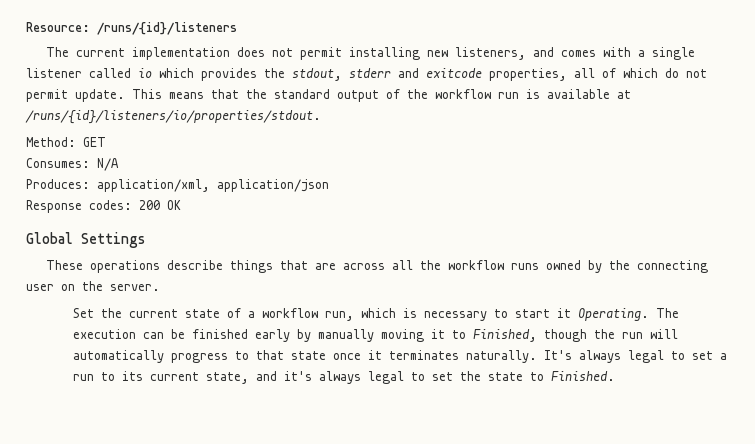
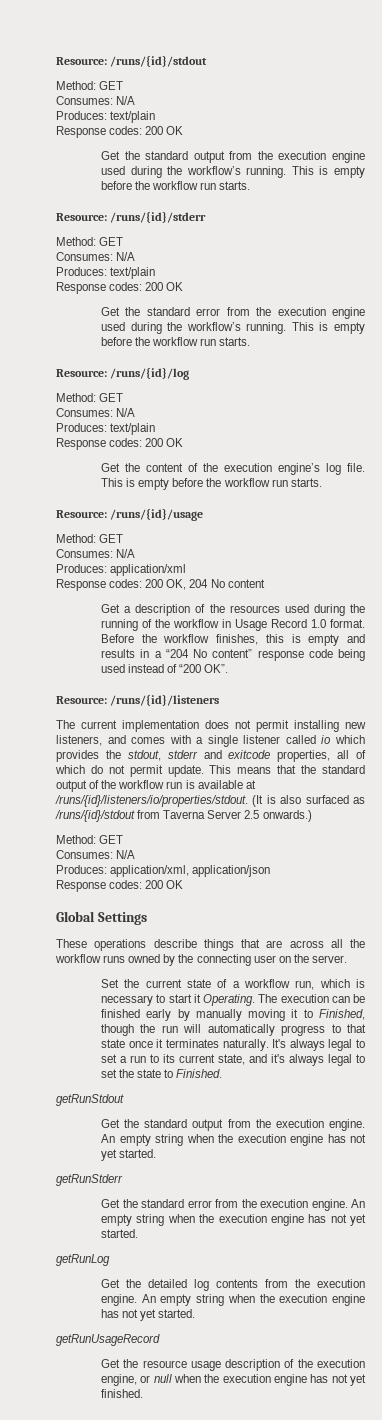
[26,22,90,32] Resource: -> [56,55,208,67] [56,81,124,90] [56,96,136,105] [56,111,156,123] [56,126,184,138] [101,151,365,163] [101,166,365,178] [101,181,251,190] [56,211,207,223] [56,237,124,246] [56,252,136,261] [56,267,156,279] [56,282,184,294] [101,307,366,319] [101,322,365,334] [101,337,251,346] [56,367,190,380] [56,393,124,402] [56,408,136,417] [56,423,156,435] [56,438,184,450] [101,463,365,475] [101,478,322,490] [56,508,204,521] [56,534,124,543] [56,549,136,558] [56,564,187,576] [56,579,265,591] [101,604,365,616] [101,619,365,631] [101,634,365,646] [101,649,365,661] [101,664,229,673] [56,696,107,704] Resource: /runs/{id}/stdout // Method: GET // Consumes: N/A // Produces: text/plain // Response codes: 200 OK // Get the standard output from the execution engine used during the workflow’s running. This is empty before the workflow run starts. // Resource: /runs/{id}/stderr // Method: GET // Consumes: N/A // Produces: text/plain // Response codes: 200 OK // Get the standard error from the execution engine used during the workflow’s running. This is empty before the workflow run starts. // Resource: /runs/{id}/log // Method: GET // Consumes: N/A // Produces: text/plain // Response codes: 200 OK // Get the content of the execution engine’s log file. This is empty before the workflow run starts. // Resource: /runs/{id}/usage // Method: GET // Consumes: N/A // Produces: application/xml // Response codes: 200 OK, 204 No content // Get a description of the resources used during the running of the workflow in Usage Record 1.0 format. Before the workflow finishes, this is empty and results in a “204 No content” response code being used instead of “200 OK”. // Resource:
(321, 117) none -> [252,795,365,807] [55,810,312,822] (It is also surfaced as /runs/{id}/stdout from Taverna Server 2.5 onwards.)
(616, 376) none -> [56,1094,124,1106] [101,1119,365,1131] [101,1134,366,1146] [101,1149,157,1161] [56,1174,123,1186] [101,1199,365,1211] [101,1214,366,1226] [101,1229,139,1238] [56,1254,110,1266] [101,1279,365,1291] [101,1294,365,1306] [101,1309,196,1321] [56,1334,160,1346] [101,1359,365,1371] [101,1374,366,1386] [101,1389,144,1398] // getRunStdout // Get the standard output from the execution engine. An empty string when the execution engine has not yet started. // getRunStderr // Get the standard error from the execution engine. An empty string when the execution engine has not yet started. // getRunLog // Get the detailed log contents from the execution engine. An empty string when the execution engine has not yet started. // getRunUsageRecord // Get the resource usage description of the execution engine, or null when the execution engine has not yet finished.

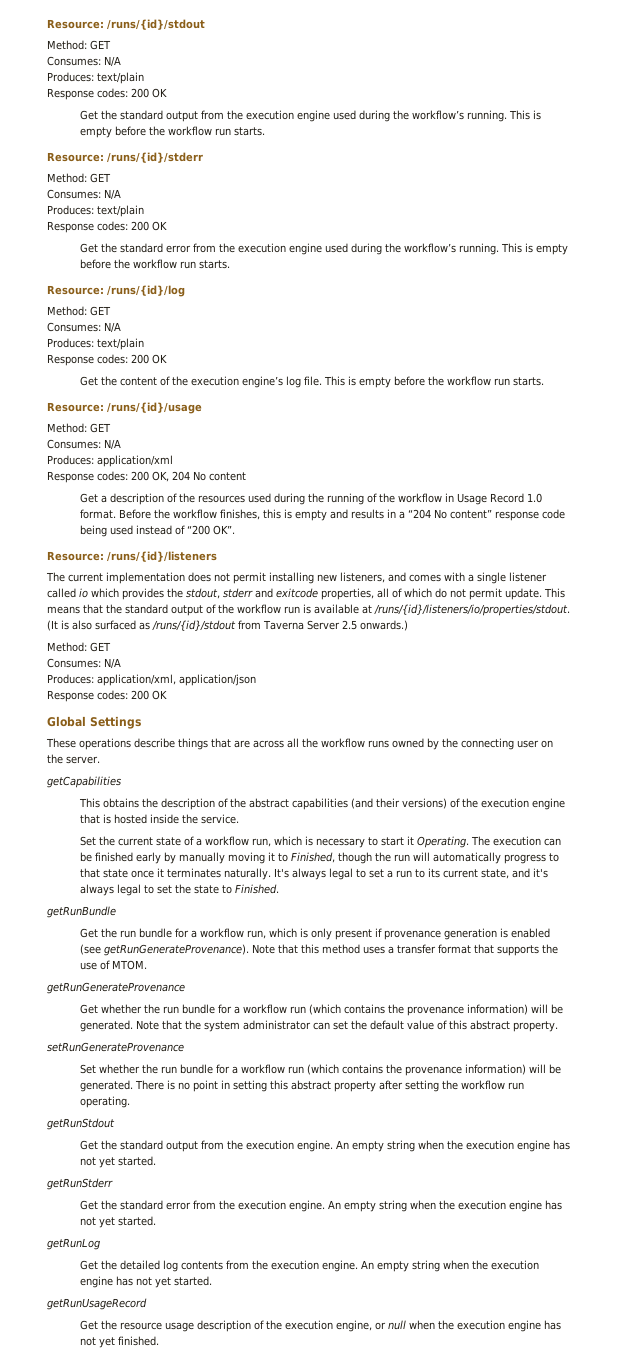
(347, 959) none -> [47,776,121,788] [78,798,565,810] [79,814,239,824] // getCapabilities // This obtains the description of the abstract capabilities (and their versions) of the execution engine that is hosted inside the service.
(223, 1073) none -> [47,906,116,918] [79,928,550,940] [79,944,558,956] [79,960,147,970] [47,982,185,994] [79,1004,563,1016] [79,1020,558,1032] [47,1042,184,1052] [79,1064,561,1076] [79,1080,524,1092] [79,1096,130,1108] // getRunBundle // Get the run bundle for a workflow run, which is only present if provenance generation is enabled (see getRunGenerateProvenance). Note that this method uses a transfer format that supports the use of MTOM. // getRunGenerateProvenance // Get whether the run bundle for a workflow run (which contains the provenance information) will be generated. Note that the system administrator can set the default value of this abstract property. // setRunGenerateProvenance // Set whether the run bundle for a workflow run (which contains the provenance information) will be generated. There is no point in setting this abstract property after setting the workflow run operating.

